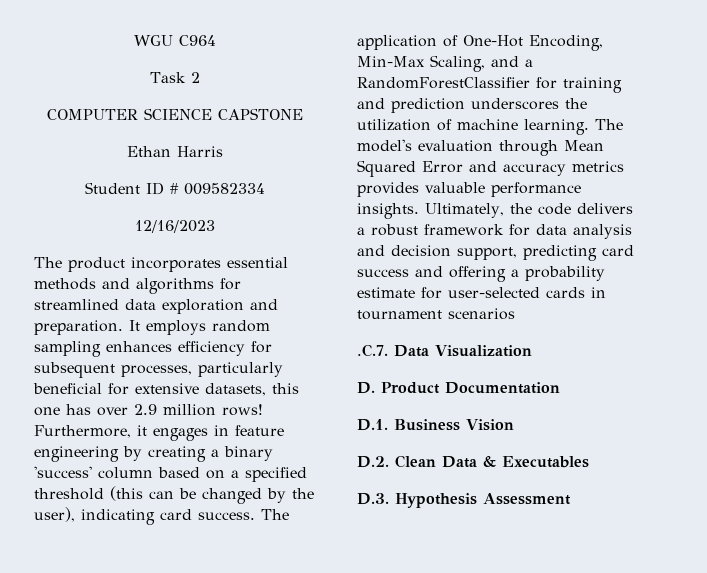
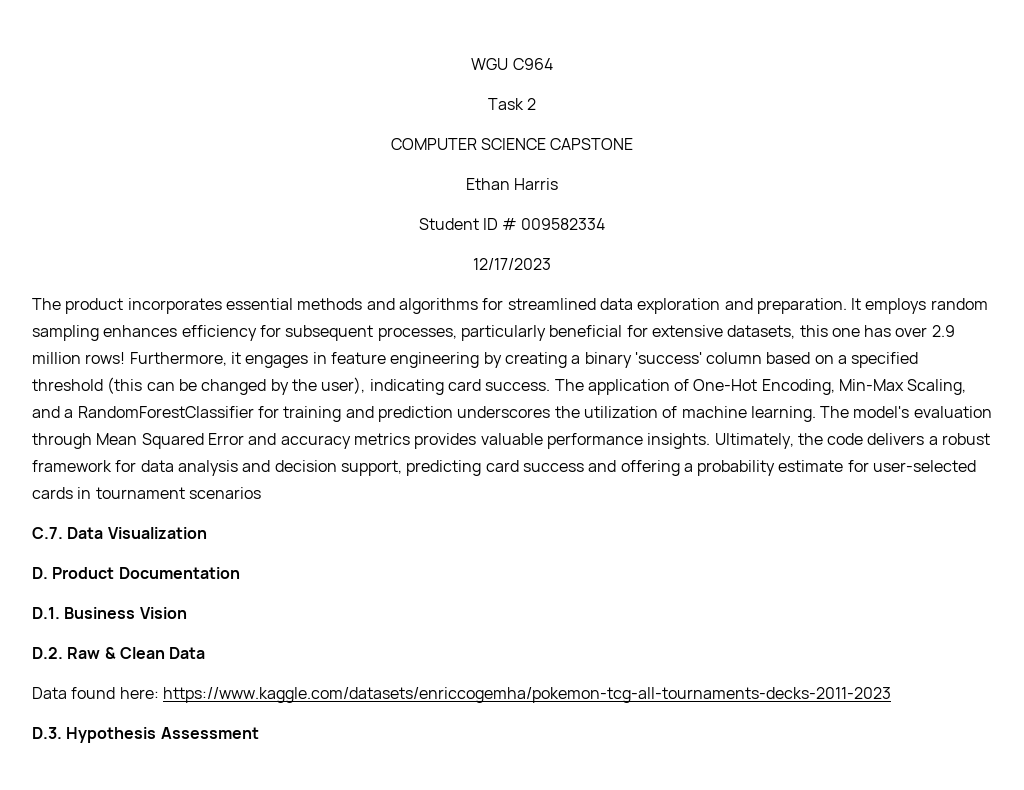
[134,220,215,233] 12/16/2023 -> [473,258,551,270] 12/17/2023
[357,344,388,357] .C.7. -> [32,527,63,539] C.7.
(389, 462) none -> [67,647,116,659] Raw &
[483,456,589,468] & Executables -> [32,687,891,703] // Data found here: https://www.kaggle.com/datasets/enriccogemha/pokemon-tcg-all-tournaments-decks-2011-2023

